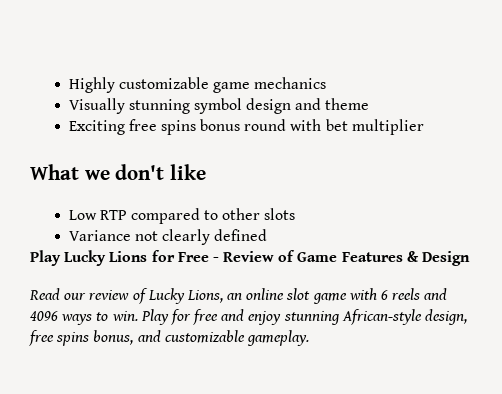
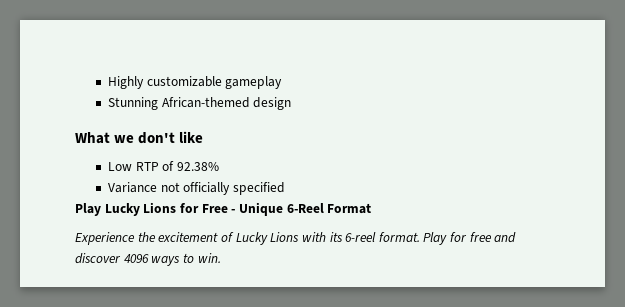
[212,77,327,93] [68,98,370,114] [68,119,424,135] game mechanics // Visually stunning symbol design and theme // Exciting free spins bonus round with bet multiplier -> [225,76,283,89] [108,97,292,110] gameplay // Stunning African-themed design
[130,208,296,224] compared to other slots -> [162,161,220,171] of 92.38%
[161,229,268,245] clearly defined -> [183,182,286,195] officially specified
[223,250,471,266] [29,288,448,304] [30,309,468,325] [29,330,309,346] Review of Game Features & Design // Read our review of Lucky Lions, an online slot game with 6 reels and 4096 ways to win. Play for free and enjoy stunning African-style design, free spins bonus, and customizable gameplay. -> [238,202,372,216] [75,232,517,245] [75,253,221,266] Unique 6-Reel Format // Experience the excitement of Lucky Lions with its 6-reel format. Play for free and discover 4096 ways to win.

